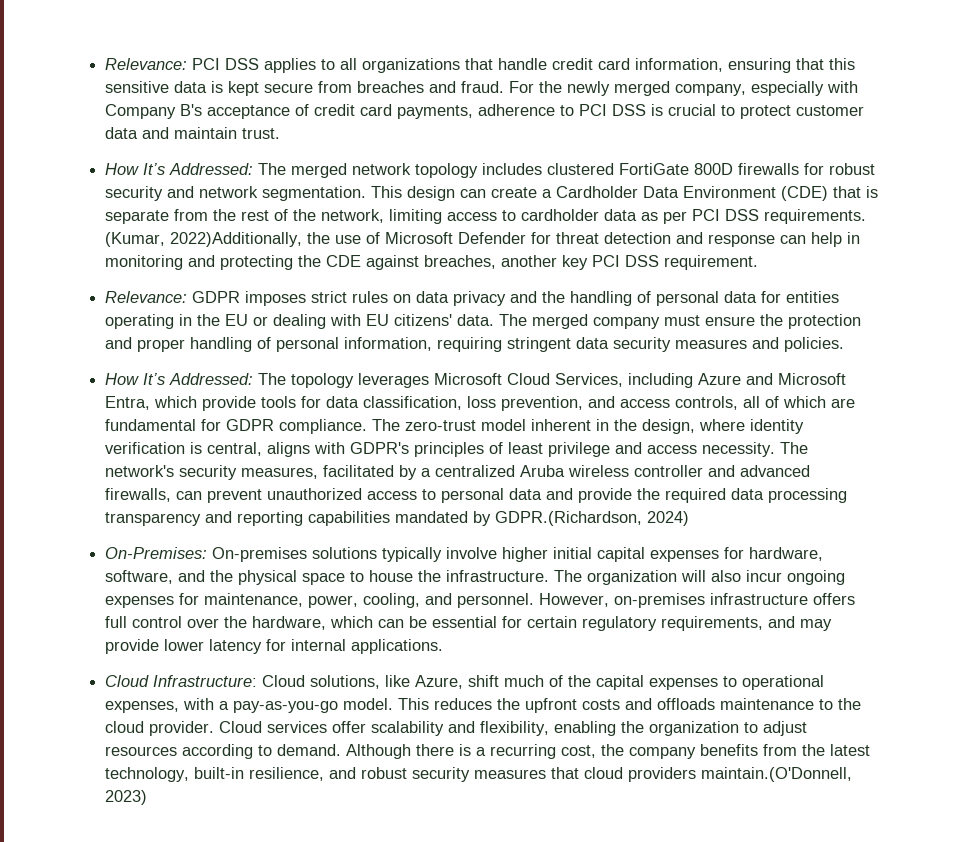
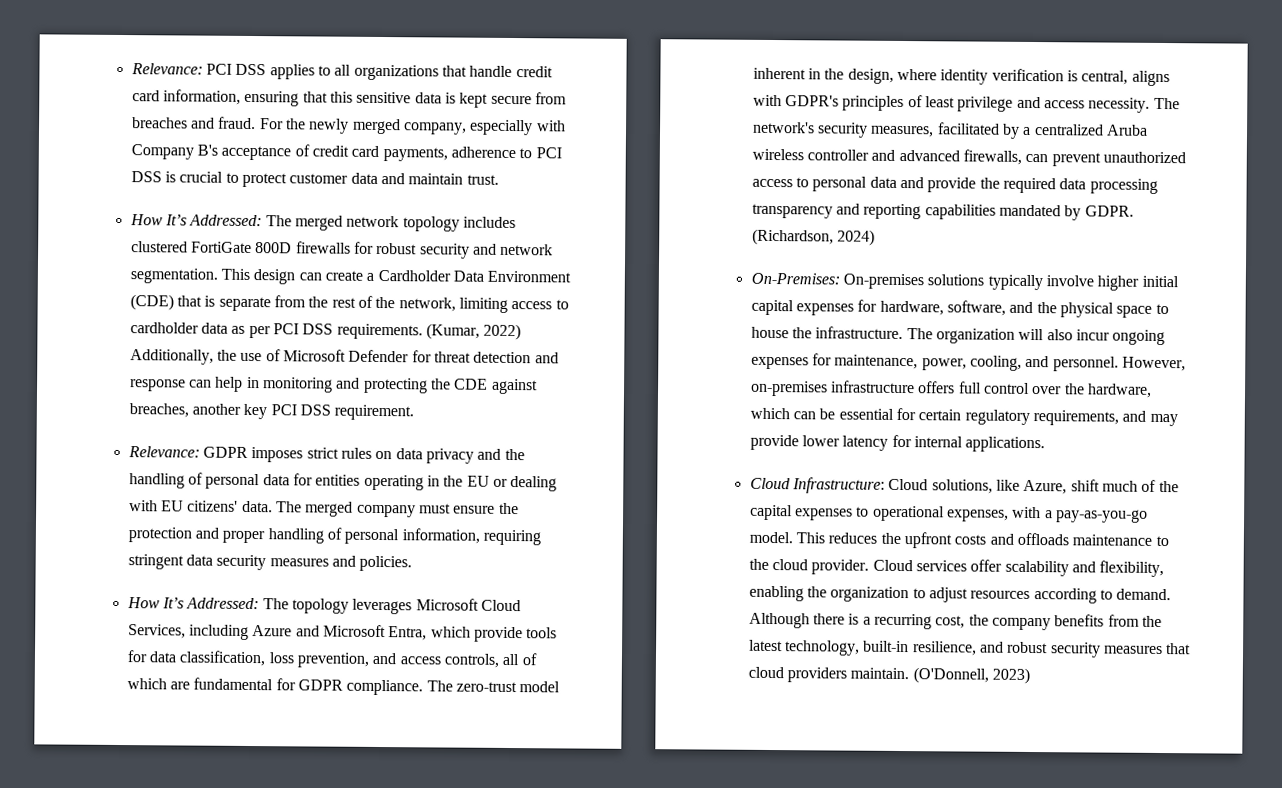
[169,232,302,247] 2022)Additionally, -> [483,323,522,341] [129,349,214,365] 2022) Additionally,
[494,511,642,526] GDPR.(Richardson, -> [1084,205,1134,217] [751,228,834,246] GDPR. (Richardson,
[700,767,852,782] maintain.(O'Donnell, -> [850,667,989,684] maintain. (O'Donnell,

